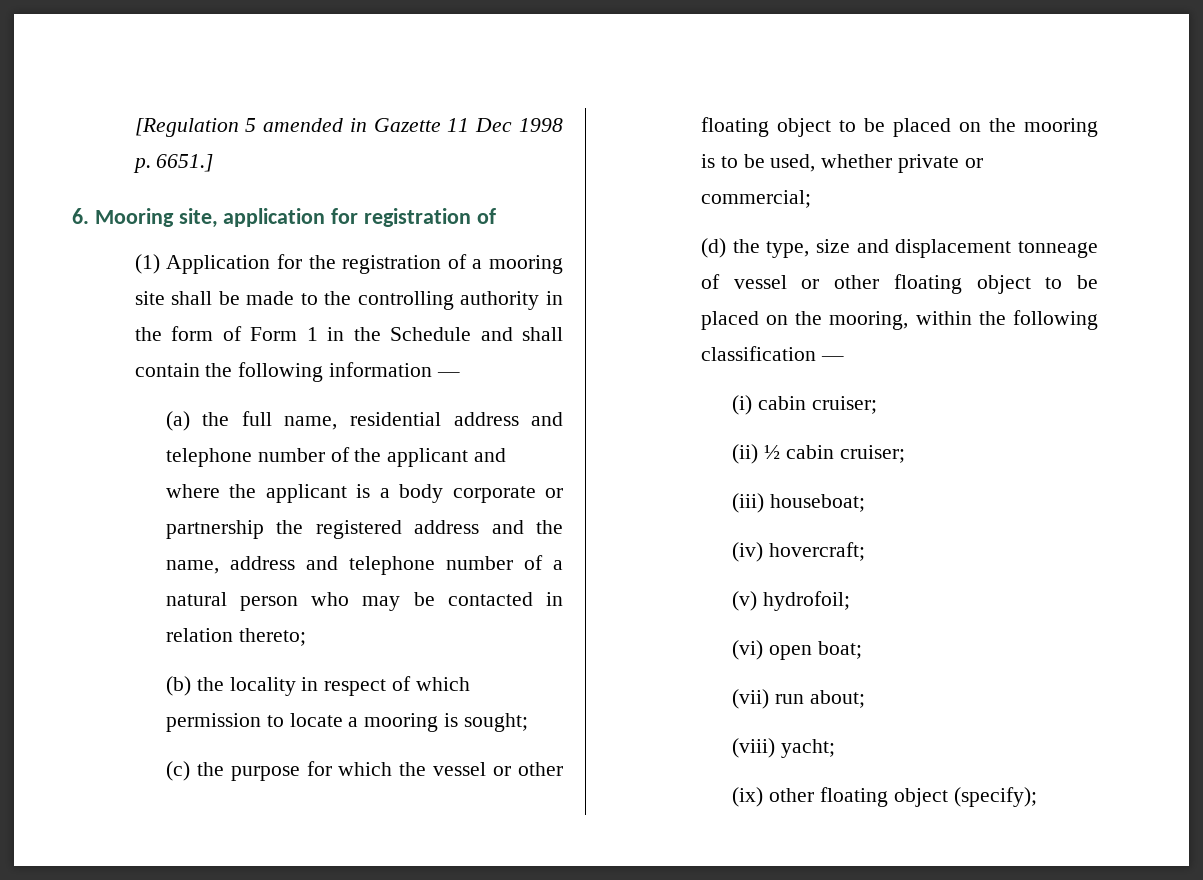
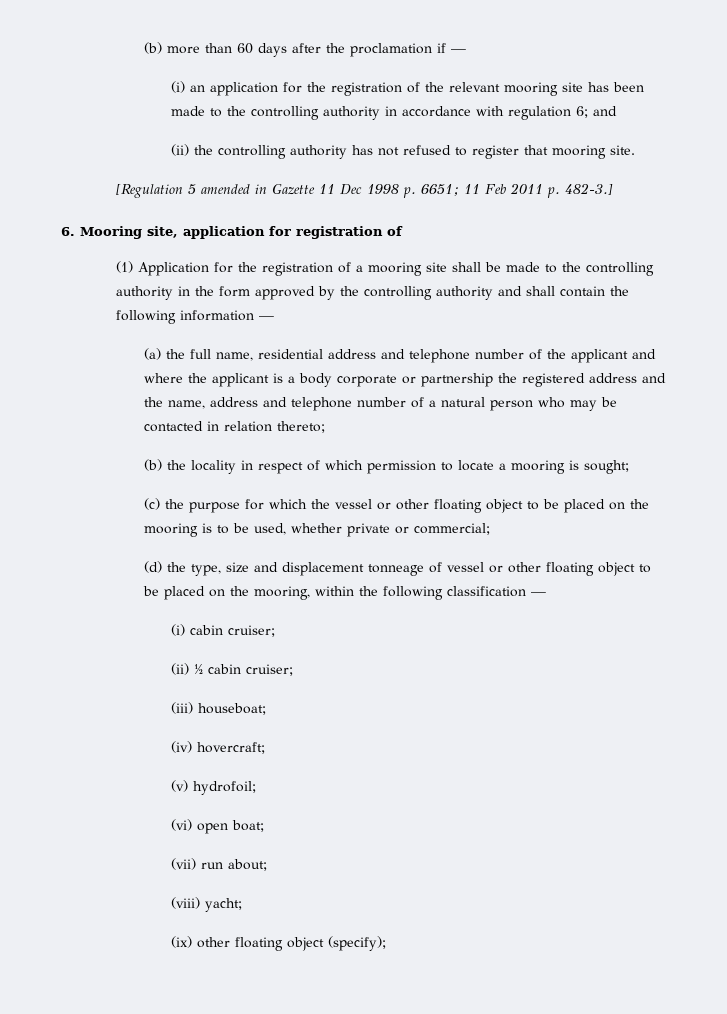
(134, 127) none -> [143,42,466,57] [171,81,645,96] [171,106,618,120] [171,144,636,159] (b) more than 60 days after the proclamation if — // (i) an application for the registration of the relevant mooring site has been made to the controlling authority in accordance with regulation 6; and // (ii) the controlling authority has not refused to register that mooring site. //
[156,154,214,172] 6651.] -> [421,183,614,198] 6651; 11 Feb 2011 p. 482-3.]
[222,326,472,341] of Form 1 in the Schedule -> [255,286,494,300] approved by the controlling authority

